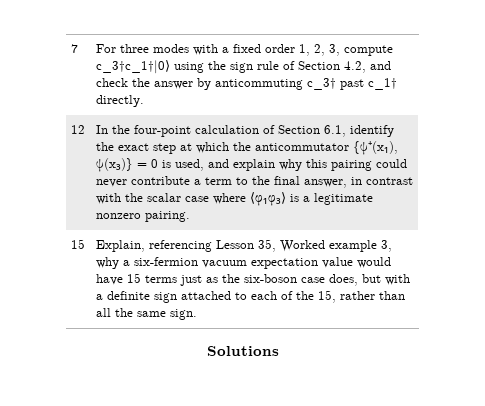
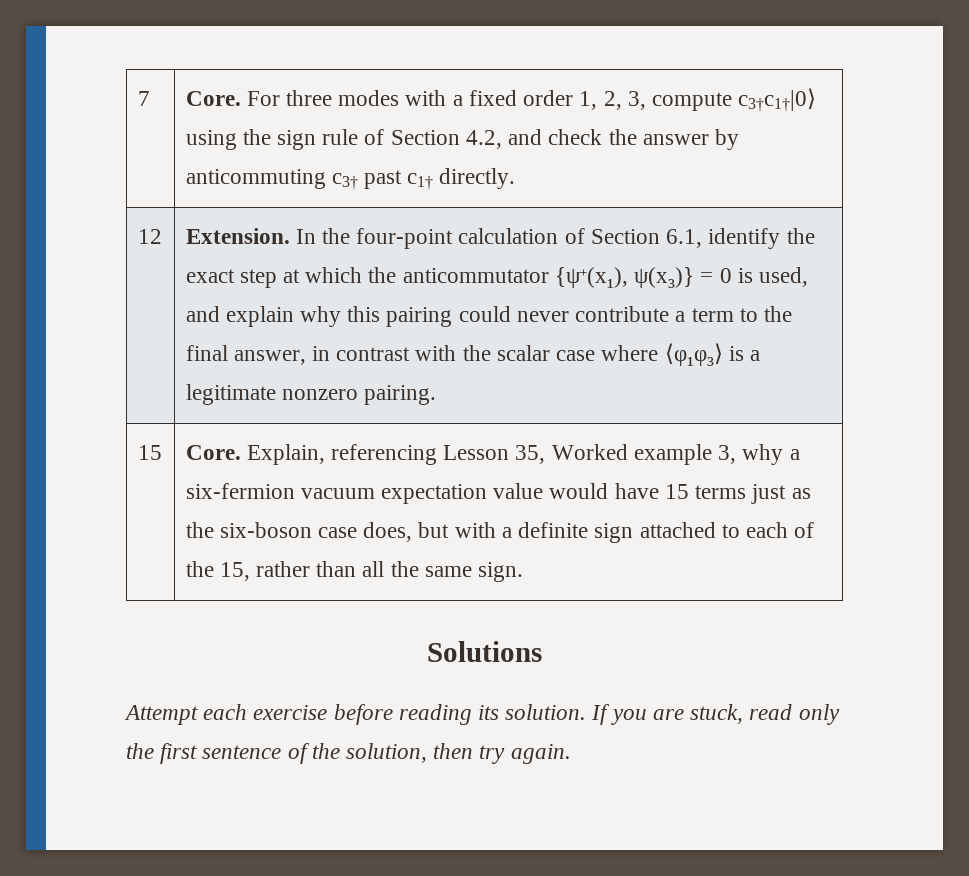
(79, 48) none -> [185,91,241,106] Core.
[96,60,171,74] c_3†c_1†|0⟩ -> [738,88,817,112] c3†c1†|0⟩
[307,78,398,90] c_3† past c_1† -> [331,170,434,190] c3† past c1†
(86, 129) none -> [185,228,290,244] Extension.
(86, 244) none -> [185,445,241,460] Core.
(279, 351) none -> [124,704,840,725] [126,743,571,764] // Attempt each exercise before reading its solution. If you are stuck, read only the first sentence of the solution, then try again.

